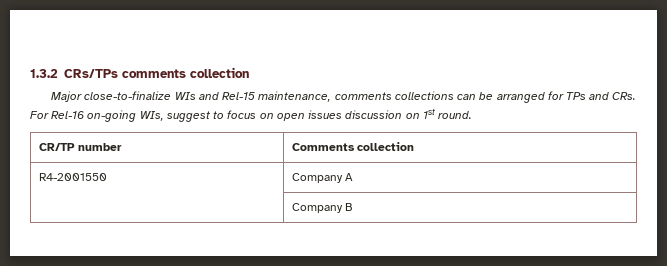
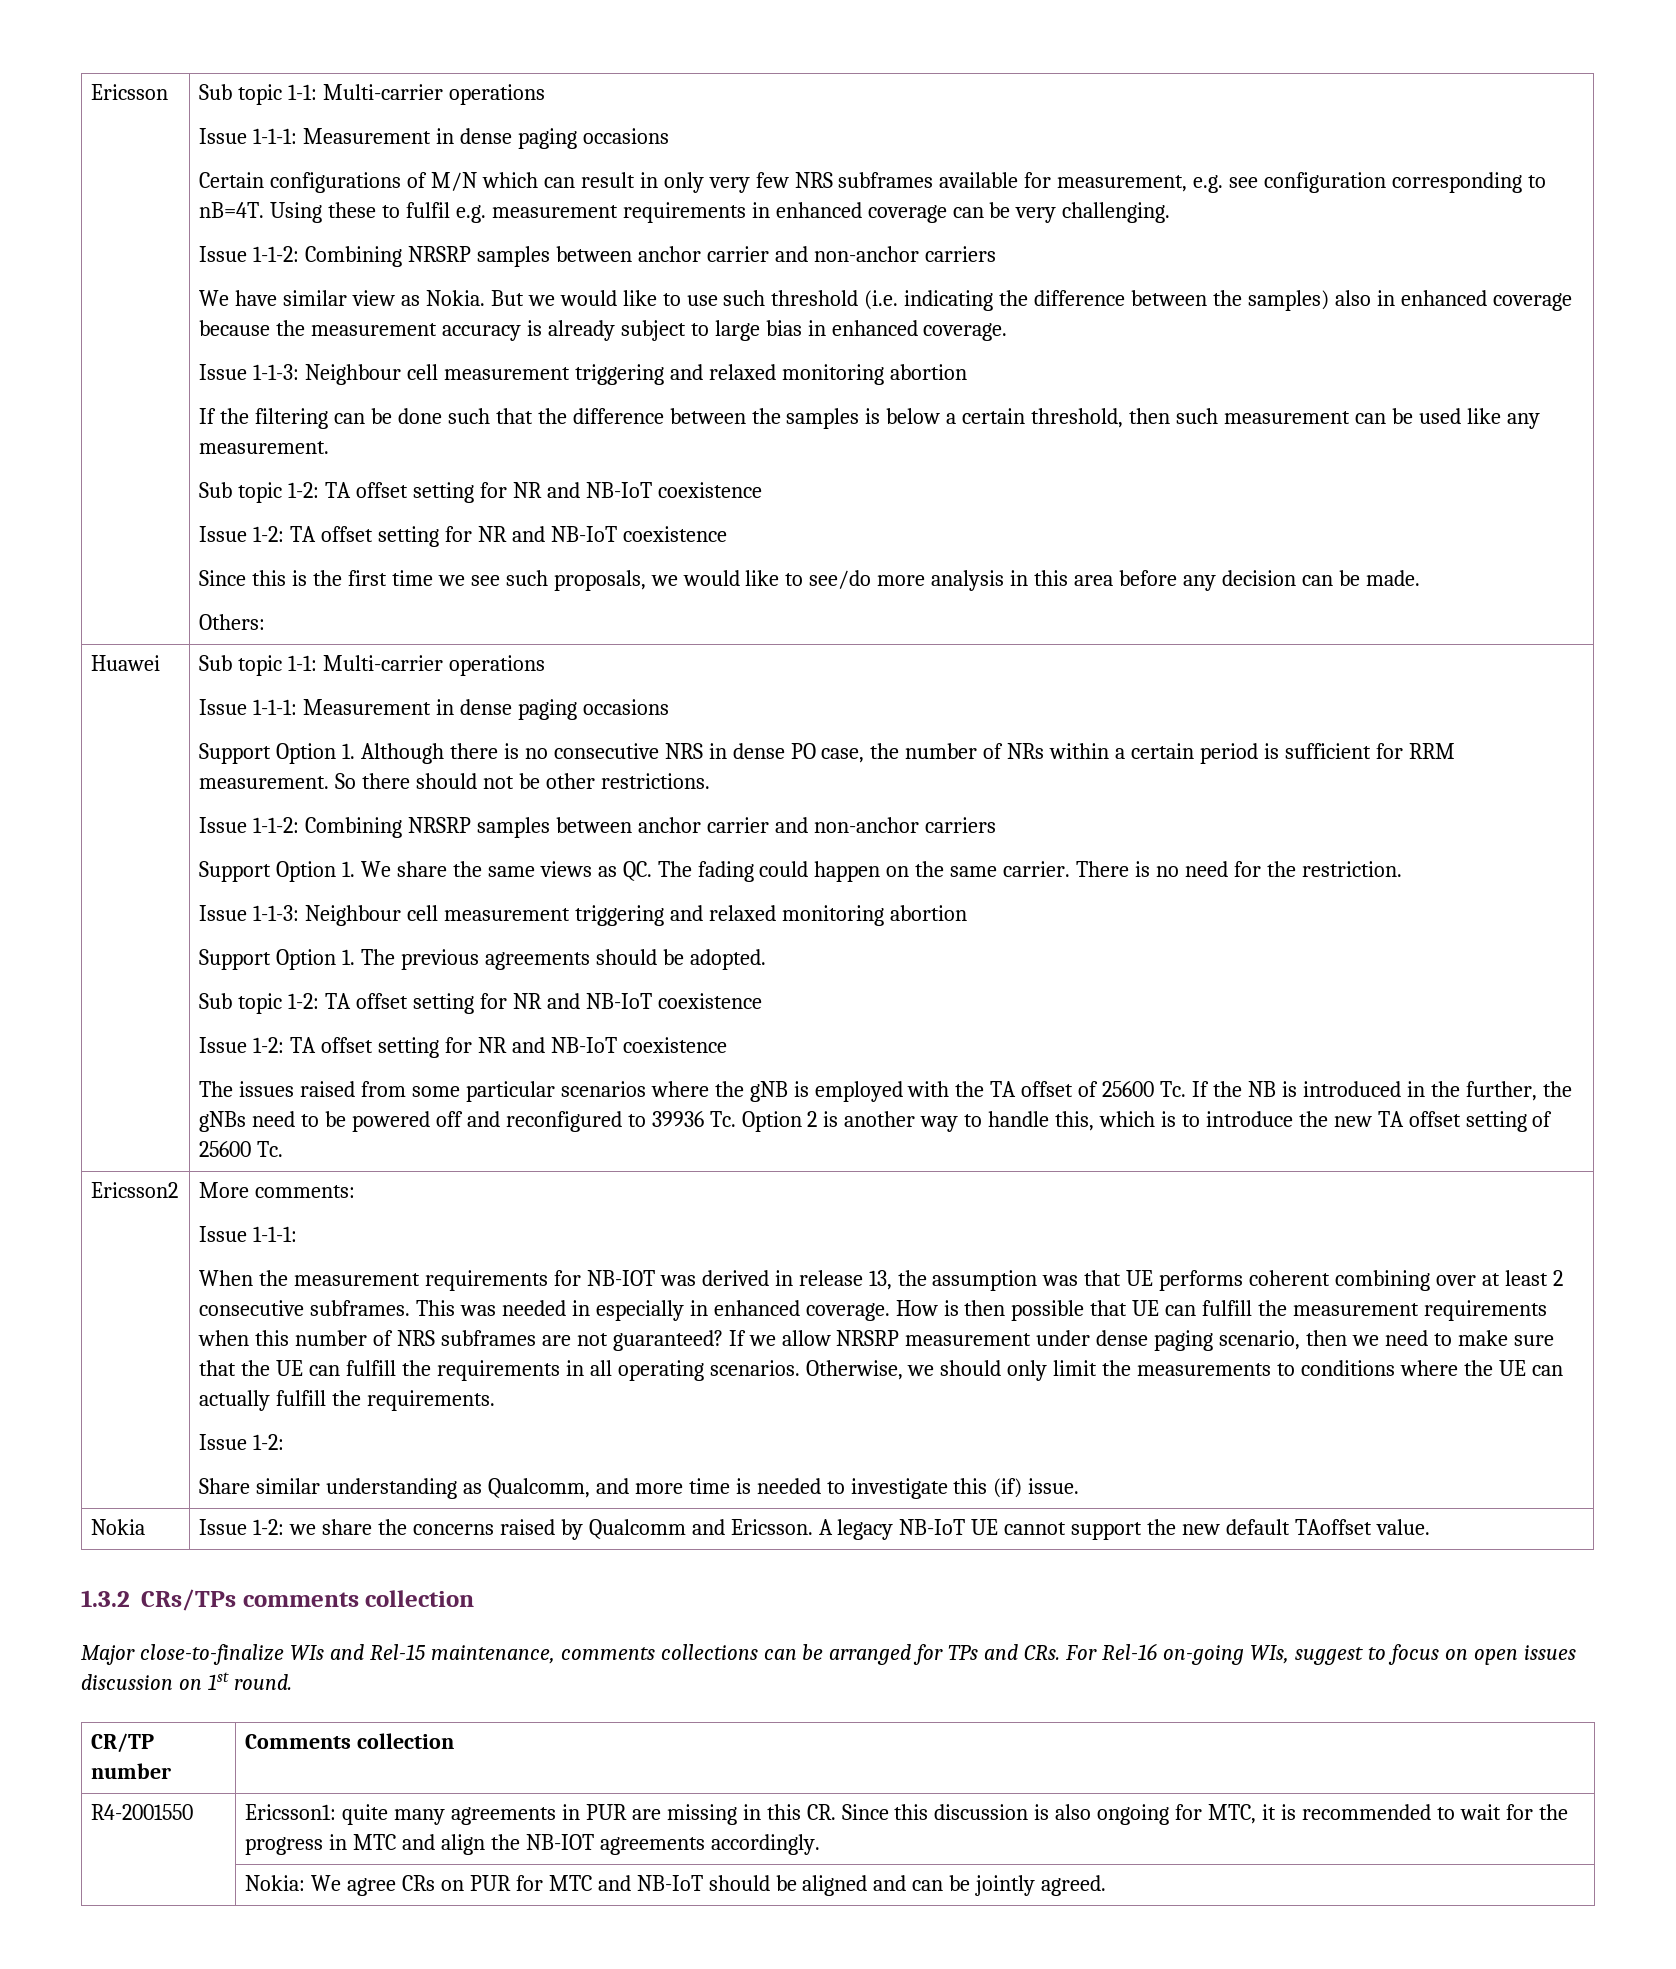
(30, 73) none -> [91,84,169,100] [199,84,545,105] [199,128,669,149] [199,172,1546,193] [199,202,1171,223] [199,246,996,267] [199,290,1572,311] [199,320,1008,341] [199,364,967,385] [199,408,1540,429] [199,441,330,454] [199,482,762,503] [199,526,727,547] [199,570,1420,591] [199,614,266,630] [91,655,161,671] [199,655,545,676] [199,699,669,720] [199,743,1455,764] [199,773,710,789] [199,817,996,838] [199,861,1402,882] [199,905,967,926] [199,949,766,970] [199,993,762,1014] [199,1037,727,1058] [199,1081,1572,1102] [199,1111,1553,1132] [199,1141,284,1157] [91,1182,179,1198] [199,1182,356,1198] [199,1226,298,1242] [199,1270,1563,1291] [199,1300,1547,1321] [198,1330,1554,1351] [199,1360,1563,1381] [199,1390,495,1411] [199,1434,285,1450] [199,1478,1080,1499] [91,1519,146,1535] [199,1519,1430,1540] Ericsson | Sub topic 1-1: Multi-carrier operations // Issue 1-1-1: Measurement in dense paging occasions // Certain configurations of M/N which can result in only very few NRS subframes available for measurement, e.g. see configuration corresponding to nB=4T. Using these to fulfil e.g. measurement requirements in enhanced coverage can be very challenging. // Issue 1-1-2: Combining NRSRP samples between anchor carrier and non-anchor carriers // We have similar view as Nokia. But we would like to use such threshold (i.e. indicating the difference between the samples) also in enhanced coverage because the measurement accuracy is already subject to large bias in enhanced coverage. // Issue 1-1-3: Neighbour cell measurement triggering and relaxed monitoring abortion // If the filtering can be done such that the difference between the samples is below a certain threshold, then such measurement can be used like any measurement. // Sub topic 1-2: TA offset setting for NR and NB-IoT coexistence // Issue 1-2: TA offset setting for NR and NB-IoT coexistence // Since this is the first time we see such proposals, we would like to see/do more analysis in this area before any decision can be made. // Others: // Huawei | Sub topic 1-1: Multi-carrier operations // Issue 1-1-1: Measurement in dense paging occasions // Support Option 1. Although there is no consecutive NRS in dense PO case, the number of NRs within a certain period is sufficient for RRM measurement. So there should not be other restrictions. // Issue 1-1-2: Combining NRSRP samples between anchor carrier and non-anchor carriers // Support Option 1. We share the same views as QC. The fading could happen on the same carrier. There is no need for the restriction. // Issue 1-1-3: Neighbour cell measurement triggering and relaxed monitoring abortion // Support Option 1. The previous agreements should be adopted. // Sub topic 1-2: TA offset setting for NR and NB-IoT coexistence // Issue 1-2: TA offset setting for NR and NB-IoT coexistence // The issues raised from some particular scenarios where the gNB is employed with the TA offset of 25600 Tc. If the NB is introduced in the further, the gNBs need to be powered off and reconfigured to 39936 Tc. Option 2 is another way to handle this, which is to introduce the new TA offset setting of 25600 Tc. // Ericsson2 | More comments: // Issue 1-1-1: // When the measurement requirements for NB-IOT was derived in release 13, the assumption was that UE performs coherent combining over at least 2 consecutive subframes. This was needed in especially in enhanced coverage. How is then possible that UE can fulfill the measurement requirements when this number of NRS subframes are not guaranteed? If we allow NRSRP measurement under dense paging scenario, then we need to make sure that the UE can fulfill the requirements in all operating scenarios. Otherwise, we should only limit the measurements to conditions where the UE can actually fulfill the requirements. // Issue 1-2: // Share similar understanding as Qualcomm, and more time is needed to investigate this (if) issue. // Nokia | Issue 1-2: we share the concerns raised by Qualcomm and Ericsson. A legacy NB-IoT UE cannot support the new default TAoffset value. //
[291,173,354,183] [291,203,353,213] Company A // | Company B -> [245,1804,1568,1825] [245,1834,820,1855] [245,1875,1107,1896] Ericsson1: quite many agreements in PUR are missing in this CR. Since this discussion is also ongoing for MTC, it is recommended to wait for the progress in MTC and align the NB-IOT agreements accordingly. // | Nokia: We agree CRs on PUR for MTC and NB-IoT should be aligned and can be jointly agreed.

